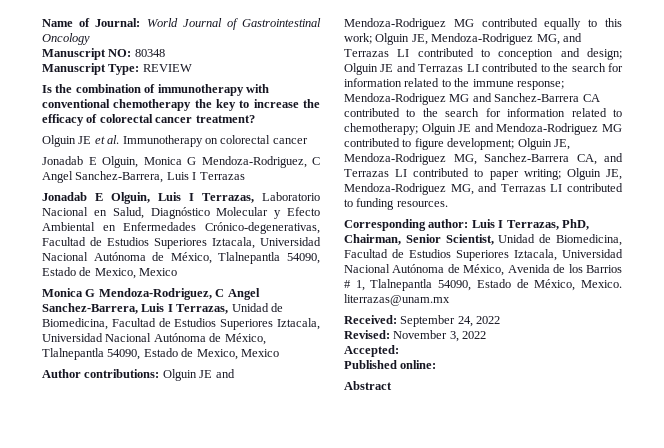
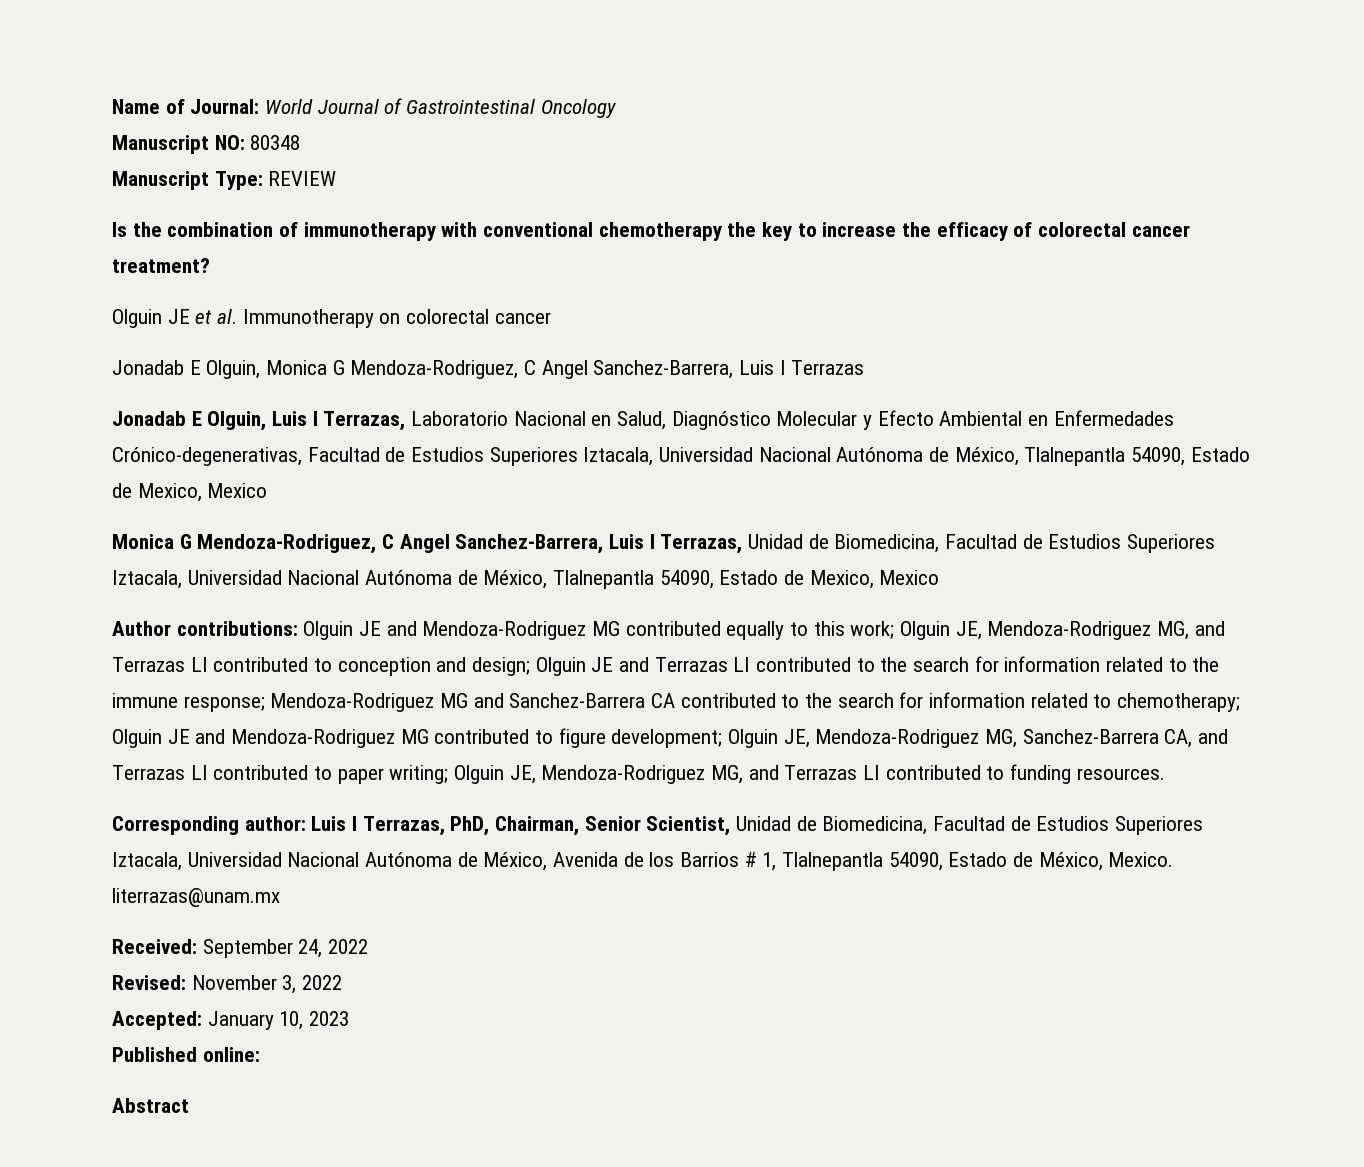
(399, 351) none -> [207,1011,350,1030] January 10, 2023

